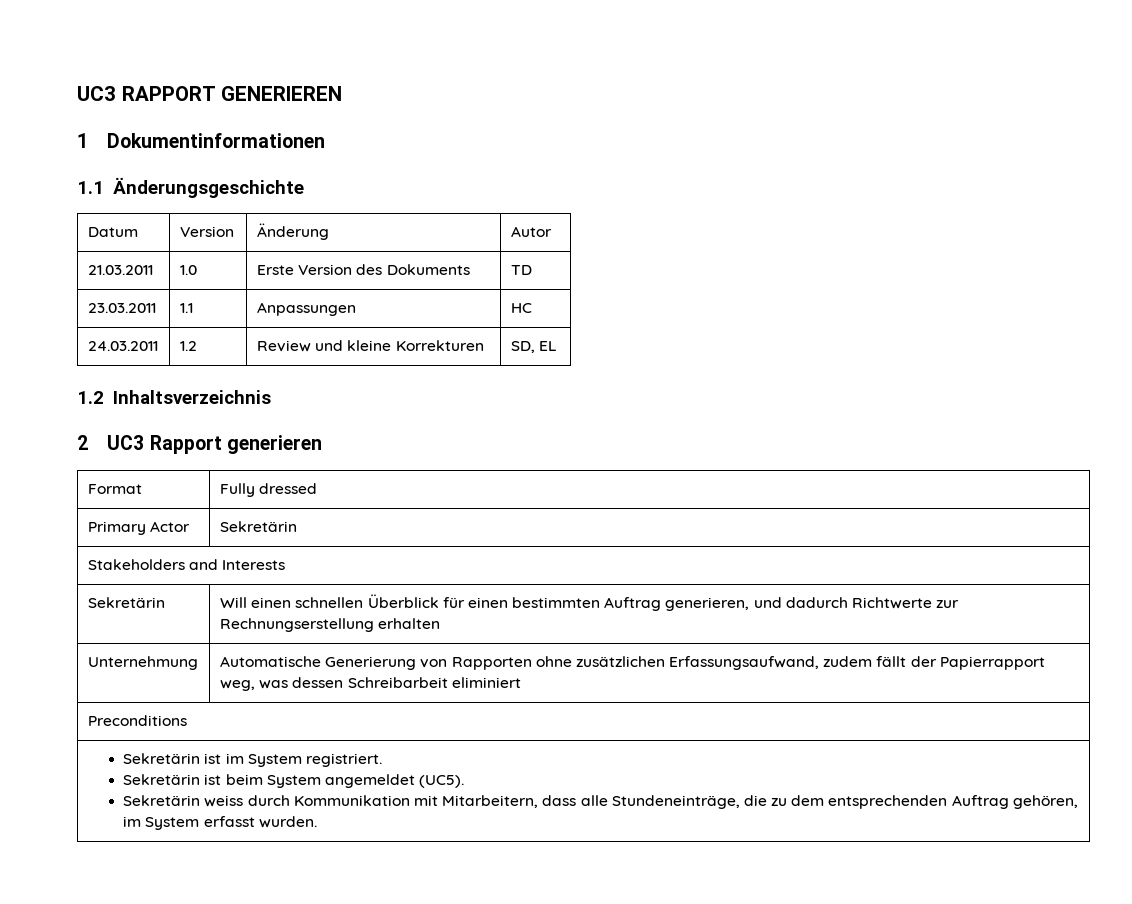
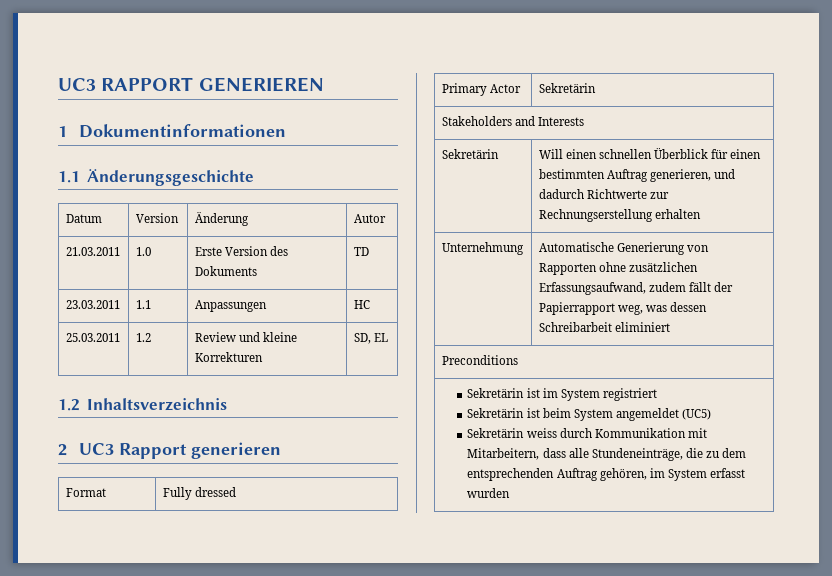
[87,341,158,351] 24.03.2011 -> [65,333,120,342] 25.03.2011
[305,753,382,767] registriert. -> [602,388,657,401] registriert
[419,775,465,788] (UC5). -> [681,409,711,420] (UC5)
[258,816,317,828] wurden. -> [467,488,511,498] wurden

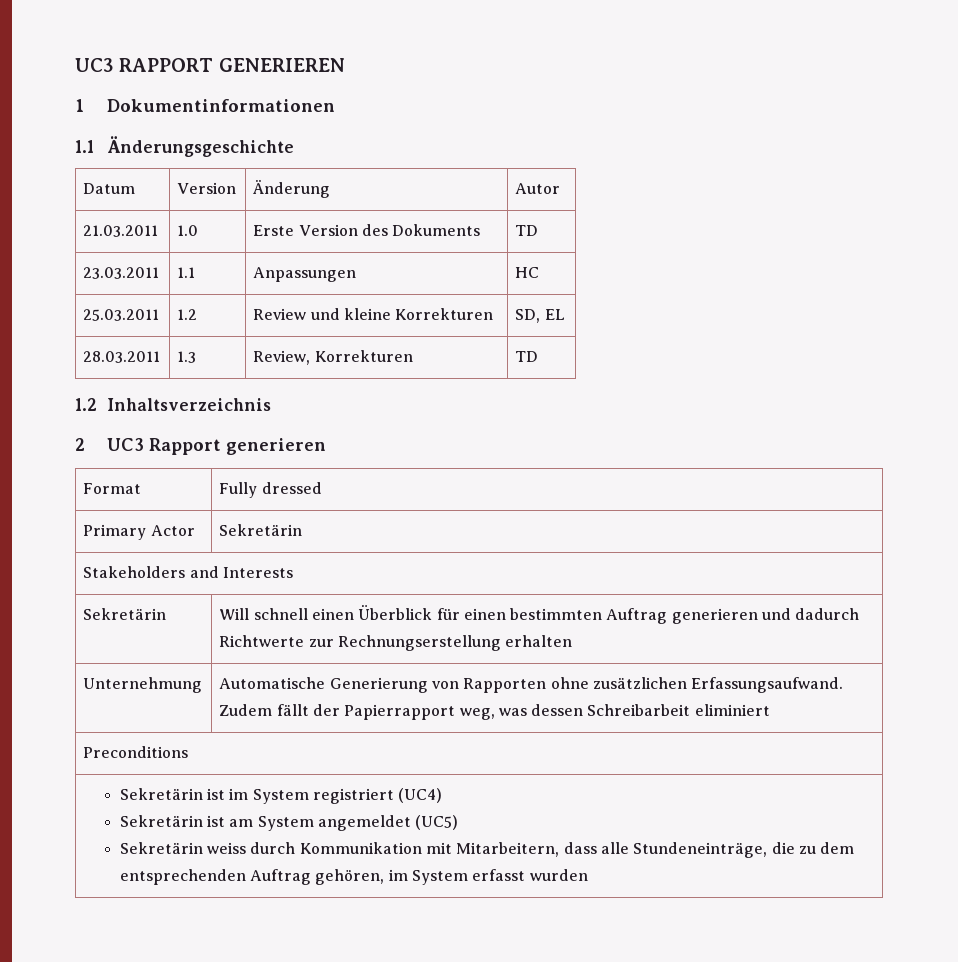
(389, 337) none -> [83,351,161,363] [177,351,197,363] [253,350,413,365] [515,351,539,362] // 28.03.2011 | 1.3 | Review, Korrekturen | TD
[566,149,653,159] einen schnellen -> [253,608,354,620] schnell einen
[650,169,712,182] generieren, -> [671,608,758,624] generieren
[538,282,687,295] Erfassungsaufwand, zudem -> [691,677,844,693] [219,704,273,716] Erfassungsaufwand. Zudem
[467,408,571,418] // Sekretärin ist beim -> [398,788,443,803] [119,815,254,827] (UC4) // Sekretärin ist am

